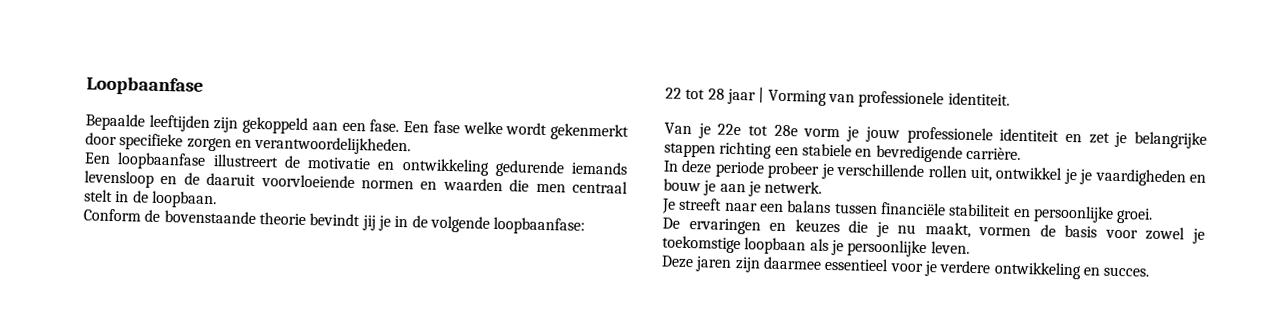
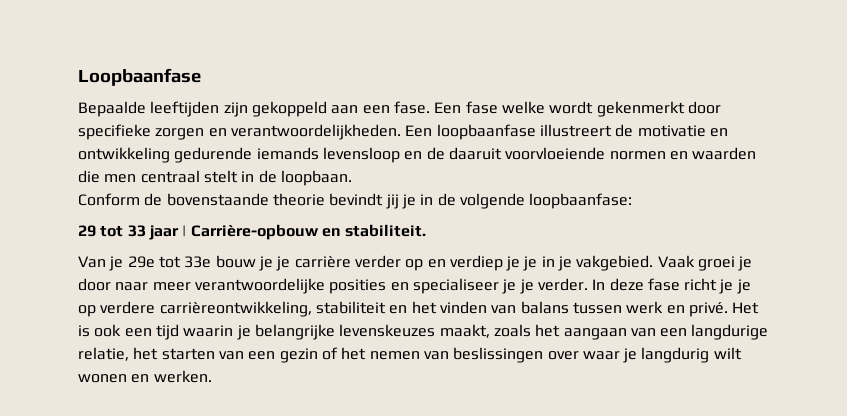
(412, 145) // -> (401, 132) none
[665,87,1010,109] [664,122,1207,149] [664,141,1021,163] [663,159,1206,187] [663,178,823,197] [661,197,1154,224] [662,217,1205,244] [662,235,970,258] [661,255,1150,280] 22 tot 28 jaar | Vorming van professionele identiteit. // Van je 22e tot 28e vorm je jouw professionele identiteit en zet je belangrijke stappen richting een stabiele en bevredigende carrière. // In deze periode probeer je verschillende rollen uit, ontwikkel je je vaardigheden en bouw je aan je netwerk. // Je streeft naar een balans tussen financiële stabiliteit en persoonlijke groei. // De ervaringen en keuzes die je nu maakt, vormen de basis voor zowel je toekomstige loopbaan als je persoonlijke leven. // Deze jaren zijn daarmee essentieel voor je verdere ontwikkeling en succes. -> [78,224,427,240] [78,255,753,271] [78,278,751,294] [78,301,760,317] [78,324,769,340] [78,347,742,363] [78,370,212,383] 29 tot 33 jaar | Carrière-opbouw en stabiliteit. // Van je 29e tot 33e bouw je je carrière verder op en verdiep je je in je vakgebied. Vaak groei je door naar meer verantwoordelijke posities en specialiseer je je verder. In deze fase richt je je op verdere carrièreontwikkeling, stabiliteit en het vinden van balans tussen werk en privé. Het is ook een tijd waarin je belangrijke levenskeuzes maakt, zoals het aangaan van een langdurige relatie, het starten van een gezin of het nemen van beslissingen over waar je langdurig wilt wonen en werken.

